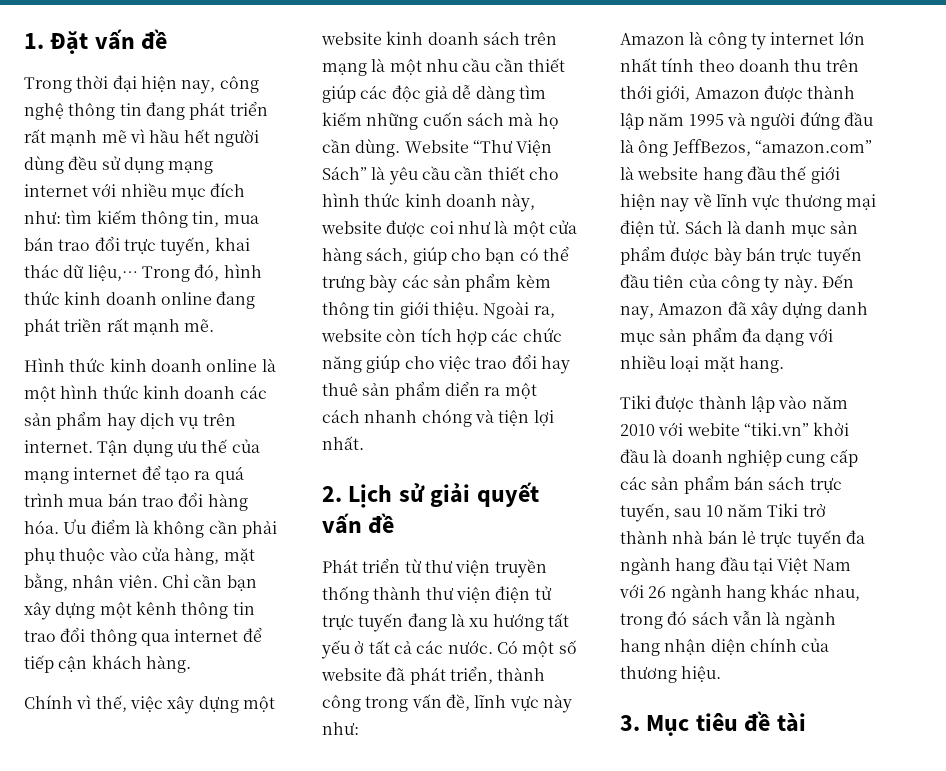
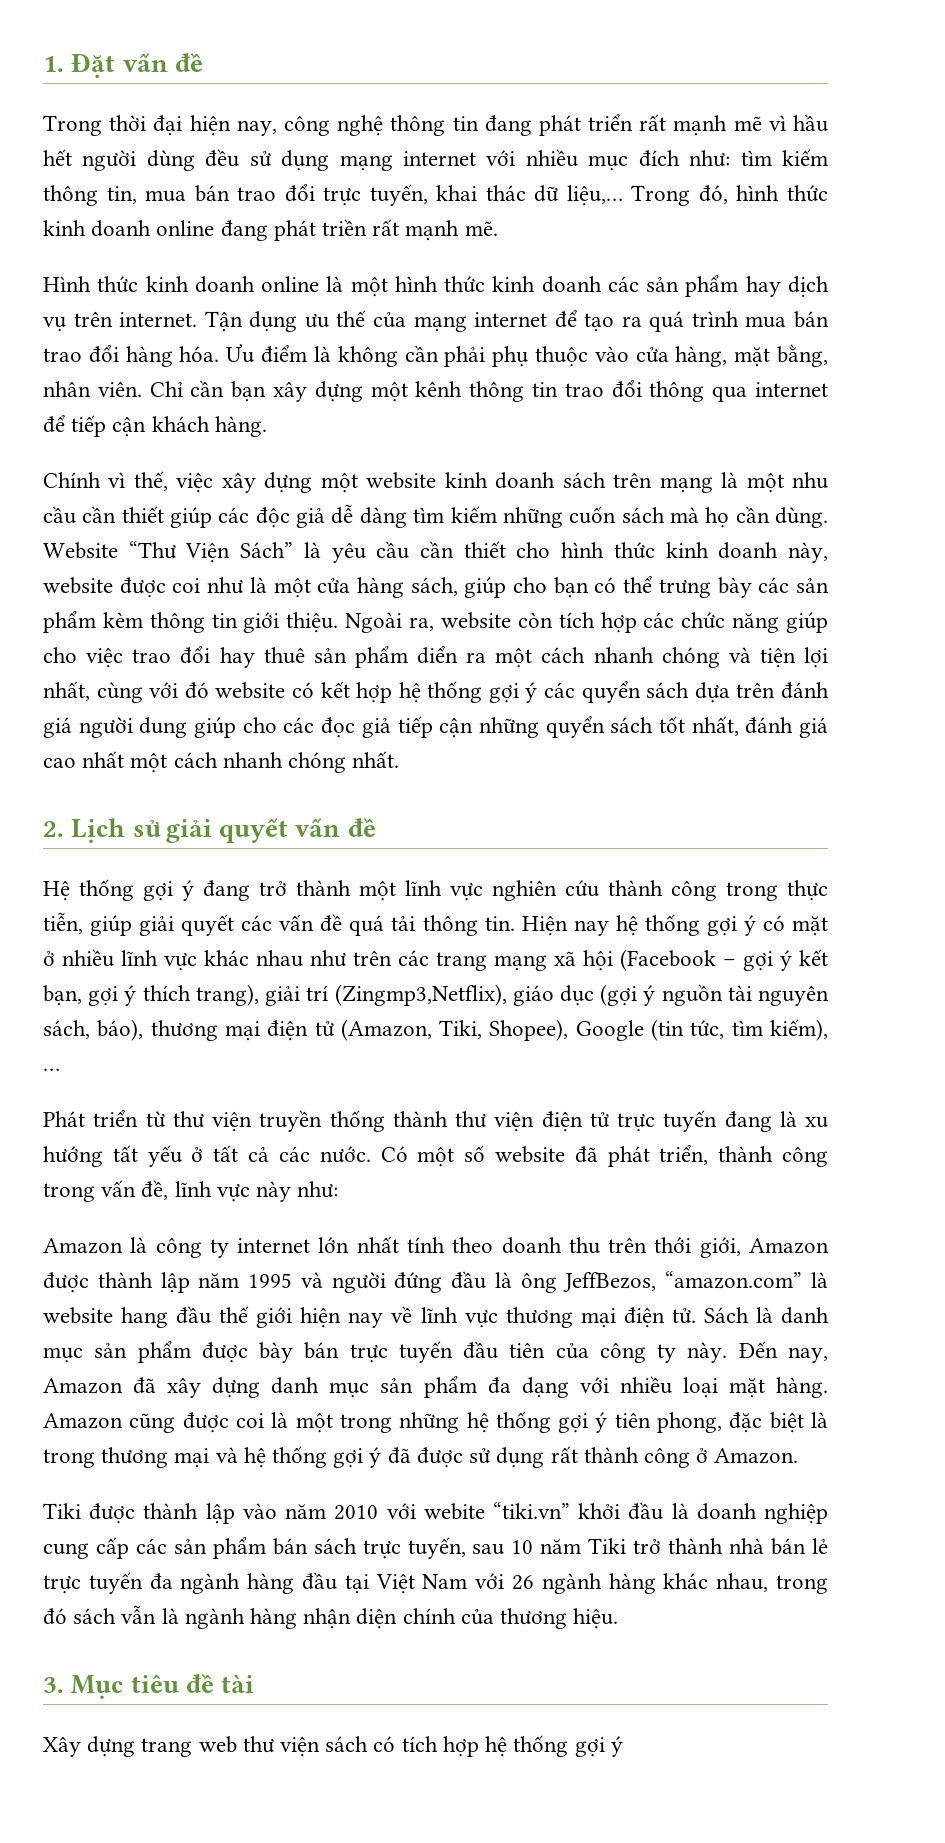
(554, 418) none -> [43,681,830,703] [43,716,828,738] [43,751,347,773] nhất, cùng với đó website có kết hợp hệ thống gợi ý các quyển sách dựa trên đánh giá người dung giúp cho các đọc giả tiếp cận những quyển sách tốt nhất, đánh giá cao nhất một cách nhanh chóng
(395, 523) none -> [43,879,828,901] [43,912,828,936] [43,949,828,971] [43,984,829,1006] [43,1019,828,1041] [43,1068,60,1071] // Hệ thống gợi ý đang trở thành một lĩnh vực nghiên cứu thành công trong thực tiễn, giúp giải quyết các vấn đề quá tải thông tin. Hiện nay hệ thống gợi ý có mặt ở nhiều lĩnh vực khác nhau như trên các trang mạng xã hội (Facebook – gợi ý kết bạn, gợi ý thích trang), giải trí (Zingmp3,Netflix), giáo dục (gợi ý nguồn tài nguyên sách, báo), thương mại điện tử (Amazon, Tiki, Shopee), Google (tin tức, tìm kiếm), …
[738,356,784,373] hang. -> [775,1377,828,1398] [43,1411,828,1433] [43,1446,799,1468] hàng. Amazon cũng được coi là một trong những hệ thống gợi ý tiên phong, đặc biệt là trong thương mại và hệ thống gợi ý đã được sử dụng rất thành công ở Amazon.
[675,558,716,575] hang -> [247,1573,295,1594] hàng
[725,585,766,602] hang -> [608,1573,656,1594] hàng
[620,639,660,656] hang -> [250,1608,298,1629] hàng
(806, 722) none -> [43,1735,623,1757] // Xây dựng trang web thư viện sách có tích hợp hệ thống gợi ý

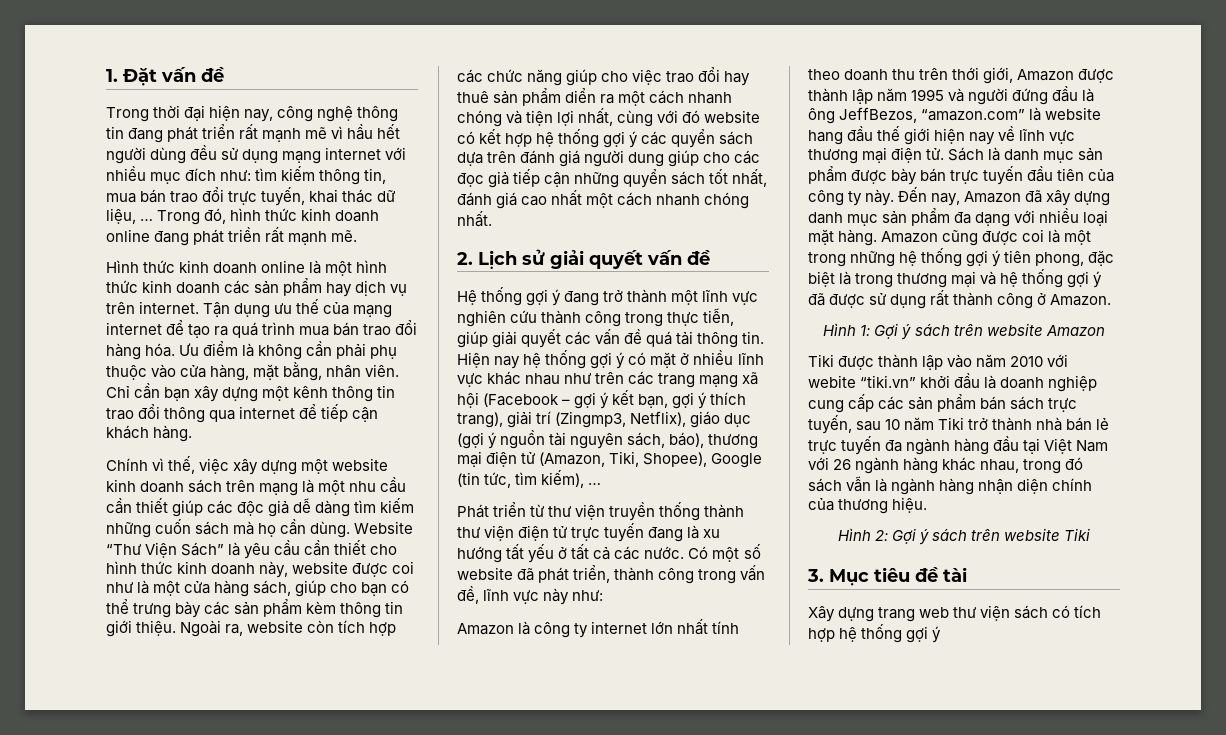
[566,185,623,206] liệu,… -> [106,208,154,224] liệu, …
[334,984,507,1006] (Zingmp3,Netflix), -> [555,411,687,428] (Zingmp3, Netflix),
(799, 1456) none -> [823,323,1105,340] // Hình 1: Gợi ý sách trên website Amazon
(619, 1618) none -> [837,528,1091,545] // Hình 2: Gợi ý sách trên website Tiki

